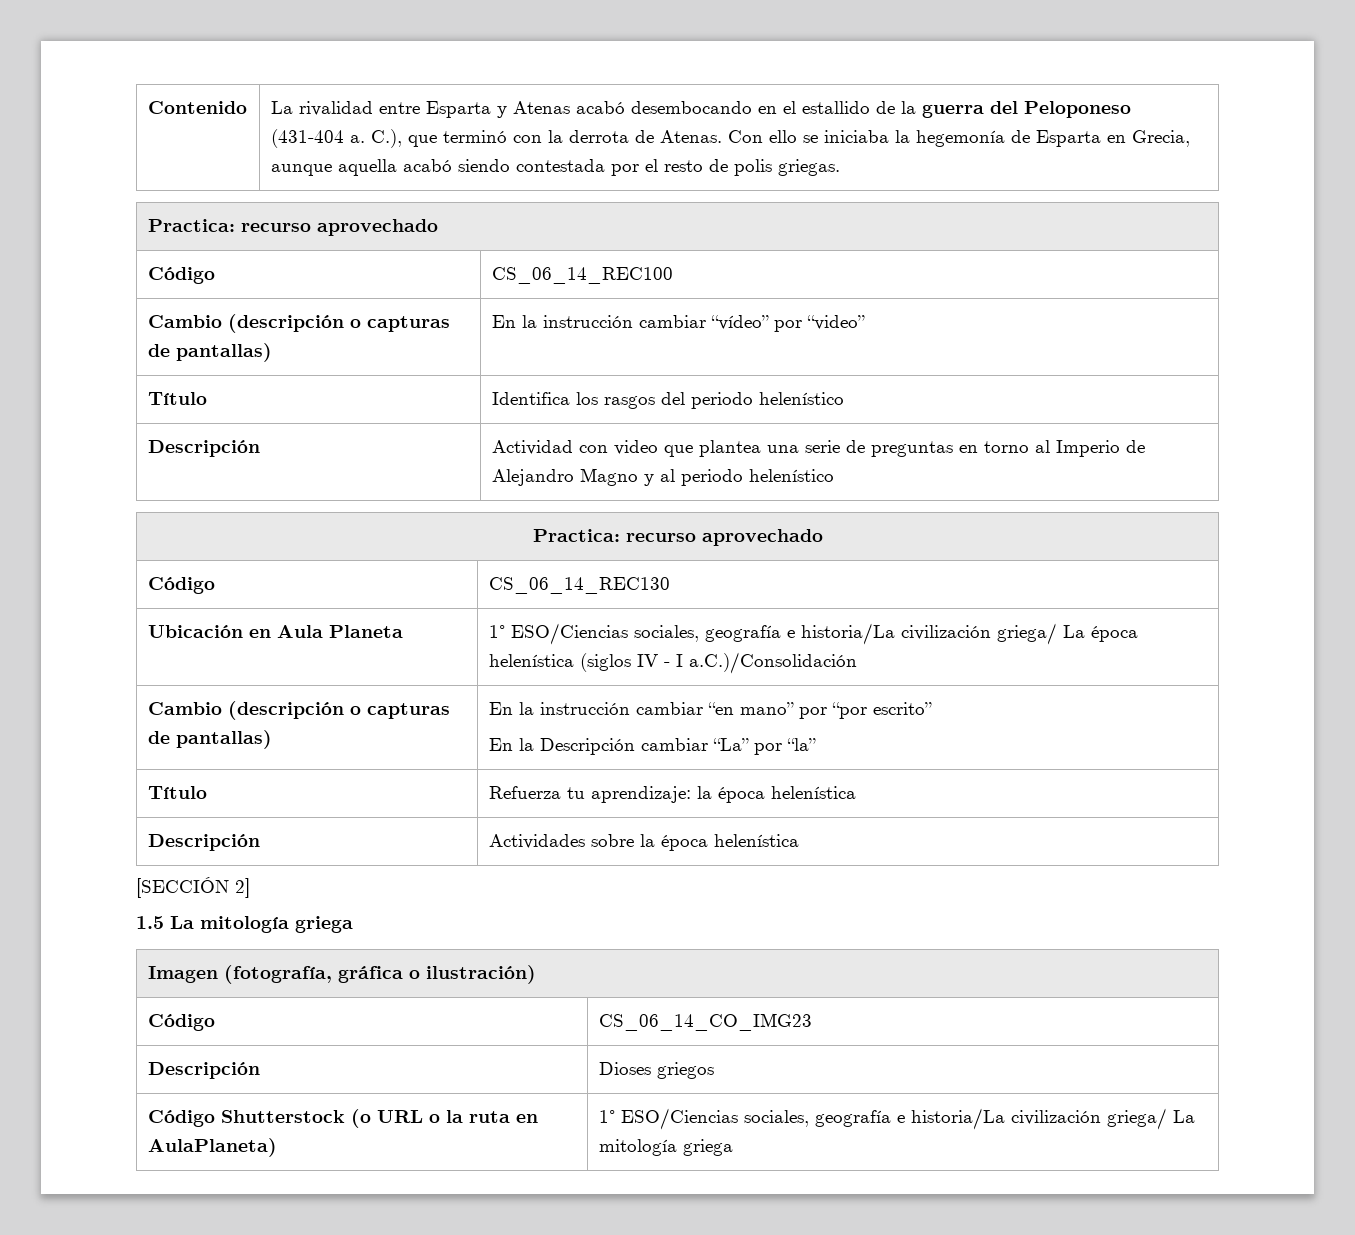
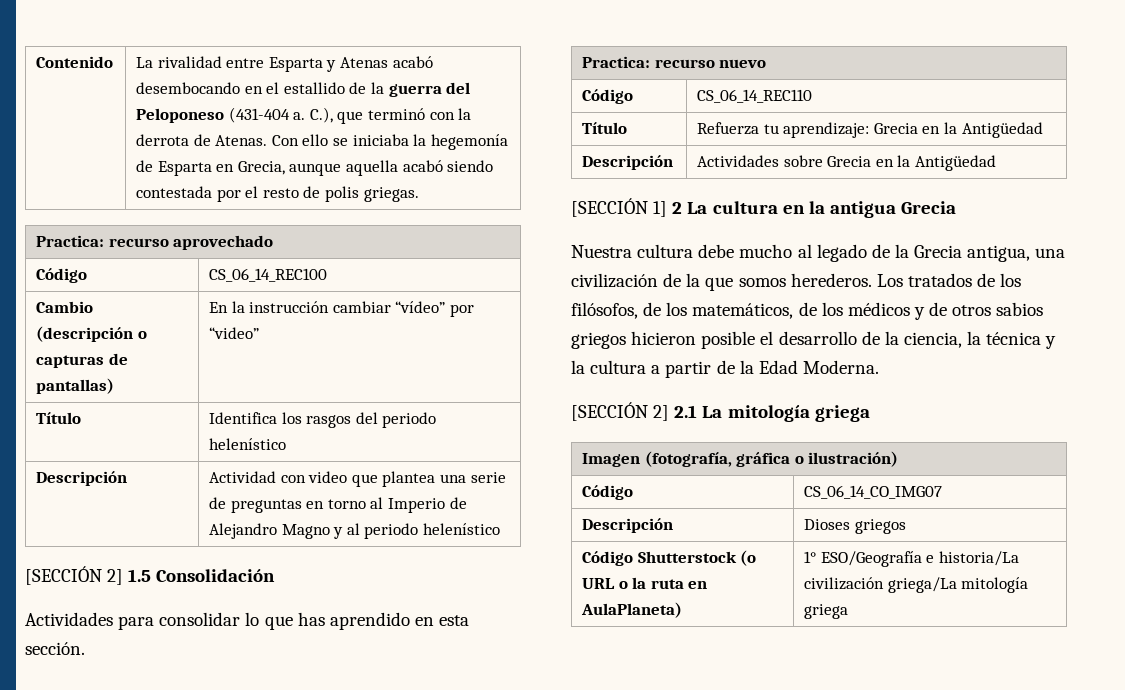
[532,529,823,546] [147,577,215,594] [488,577,670,594] [147,625,403,638] [488,623,1138,645] [488,652,857,674] [147,701,450,720] [147,730,272,749] [488,702,932,719] [488,738,816,755] // Practica: recurso aprovechado // Código | CS_06_14_REC130 // Ubicación en Aula Planeta | 1° ESO/Ciencias sociales, geografía e historia/La civilización griega/ La época helenística (siglos IV - I a.C.)/Consolidación // Cambio (descripción o capturas de pantallas) | En la instrucción cambiar “en mano” por “por escrito” // En la Descripción cambiar “La” por “la” -> [25,566,276,585] [25,612,470,630] [25,642,85,655] [582,56,767,68] [582,89,634,104] [697,89,813,103] // [SECCIÓN 2] 1.5 Consolidación // Actividades para consolidar lo que has aprendido en esta sección. // Practica: recurso nuevo // Código | CS_06_14_REC110
[696,786,856,803] la época helenística -> [873,122,1043,138] Grecia en la Antigüedad
[639,834,799,851] [136,877,250,898] [136,916,164,929] la época helenística // [SECCIÓN 2] // 1.5 -> [827,155,997,171] [571,198,957,218] [571,244,1066,262] [571,273,1022,291] [571,302,1044,320] [571,331,1057,349] [571,360,879,378] [571,402,698,421] Grecia en la Antigüedad // [SECCIÓN 1] 2 La cultura en la antigua Grecia // Nuestra cultura debe mucho al legado de la Grecia antigua, una civilización de la que somos herederos. Los tratados de los filósofos, de los matemáticos, de los médicos y de otros sabios griegos hicieron posible el desarrollo de la ciencia, la técnica y la cultura a partir de la Edad Moderna. // [SECCIÓN 2] 2.1
[598,1013,812,1031] CS_06_14_CO_IMG23 -> [804,485,943,499] CS_06_14_CO_IMG07
[620,1108,1195,1130] ESO/Ciencias sociales, geografía e historia/La civilización griega/ La -> [820,551,1019,567] [804,577,957,593] ESO/Geografía e historia/La civilización griega/La

